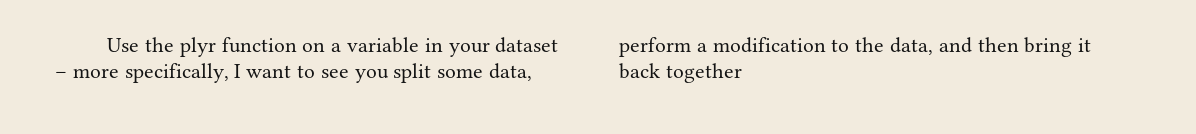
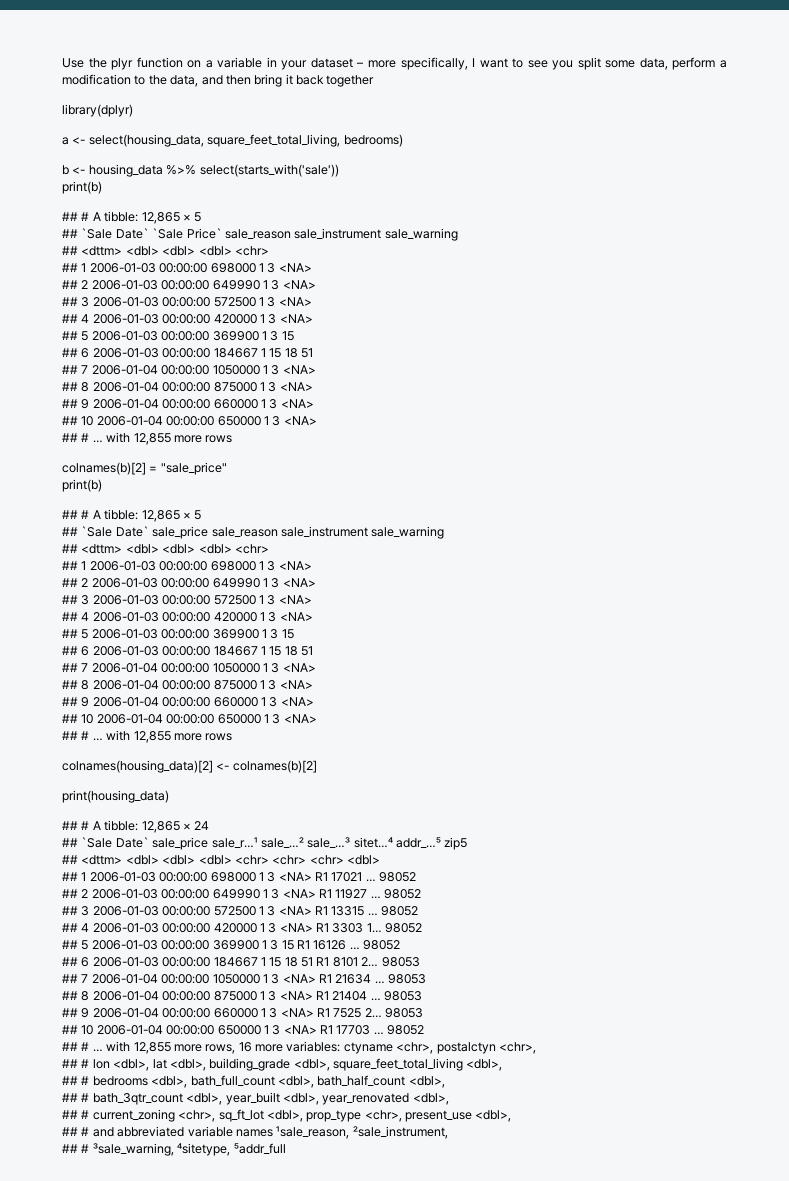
(742, 73) none -> [62,104,133,117] [62,134,403,147] [62,164,339,177] [62,181,102,194] [62,211,202,224] [62,228,458,241] [62,246,269,256] [62,263,312,273] [62,280,316,290] [62,297,312,307] [62,314,313,324] [62,331,294,341] [62,348,313,358] [62,365,316,375] [62,382,313,392] [62,399,314,409] [62,416,317,426] [62,432,233,445] [62,462,227,475] [62,479,102,492] [62,509,202,522] [62,526,445,539] [62,544,269,554] [62,561,312,571] [62,578,316,588] [62,595,312,605] [62,612,313,622] [62,629,294,639] [62,646,313,656] [62,663,316,673] [62,680,313,690] [62,697,314,707] [62,714,317,724] [62,730,233,743] [62,760,317,773] [62,790,169,803] [62,820,210,833] [62,837,468,850] [62,855,380,865] [62,872,417,882] [62,889,422,899] [62,906,419,916] [62,923,423,933] [62,940,401,950] [62,957,420,967] [62,974,427,984] [62,991,423,1001] [62,1008,424,1018] [62,1025,425,1035] [62,1041,536,1054] [62,1058,503,1071] [62,1075,445,1088] [62,1092,449,1105] [62,1109,512,1122] [62,1126,448,1139] [62,1143,286,1156] // library(dplyr) // a <- select(housing_data, square_feet_total_living, bedrooms) // b <- housing_data %>% select(starts_with('sale')) // print(b) // ## # A tibble: 12,865 × 5 // ## `Sale Date` `Sale Price` sale_reason sale_instrument sale_warning // ## <dttm> <dbl> <dbl> <dbl> <chr> // ## 1 2006-01-03 00:00:00 698000 1 3 <NA> // ## 2 2006-01-03 00:00:00 649990 1 3 <NA> // ## 3 2006-01-03 00:00:00 572500 1 3 <NA> // ## 4 2006-01-03 00:00:00 420000 1 3 <NA> // ## 5 2006-01-03 00:00:00 369900 1 3 15 // ## 6 2006-01-03 00:00:00 184667 1 15 18 51 // ## 7 2006-01-04 00:00:00 1050000 1 3 <NA> // ## 8 2006-01-04 00:00:00 875000 1 3 <NA> // ## 9 2006-01-04 00:00:00 660000 1 3 <NA> // ## 10 2006-01-04 00:00:00 650000 1 3 <NA> // ## # … with 12,855 more rows // colnames(b)[2] = "sale_price" // print(b) // ## # A tibble: 12,865 × 5 // ## `Sale Date` sale_price sale_reason sale_instrument sale_warning // ## <dttm> <dbl> <dbl> <dbl> <chr> // ## 1 2006-01-03 00:00:00 698000 1 3 <NA> // ## 2 2006-01-03 00:00:00 649990 1 3 <NA> // ## 3 2006-01-03 00:00:00 572500 1 3 <NA> // ## 4 2006-01-03 00:00:00 420000 1 3 <NA> // ## 5 2006-01-03 00:00:00 369900 1 3 15 // ## 6 2006-01-03 00:00:00 184667 1 15 18 51 // ## 7 2006-01-04 00:00:00 1050000 1 3 <NA> // ## 8 2006-01-04 00:00:00 875000 1 3 <NA> // ## 9 2006-01-04 00:00:00 660000 1 3 <NA> // ## 10 2006-01-04 00:00:00 650000 1 3 <NA> // ## # … with 12,855 more rows // colnames(housing_data)[2] <- colnames(b)[2] // print(housing_data) // ## # A tibble: 12,865 × 24 // ## `Sale Date` sale_price sale_r…¹ sale_…² sale_…³ sitet…⁴ addr_…⁵ zip5 // ## <dttm> <dbl> <dbl> <dbl> <chr> <chr> <chr> <dbl> // ## 1 2006-01-03 00:00:00 698000 1 3 <NA> R1 17021 … 98052 // ## 2 2006-01-03 00:00:00 649990 1 3 <NA> R1 11927 … 98052 // ## 3 2006-01-03 00:00:00 572500 1 3 <NA> R1 13315 … 98052 // ## 4 2006-01-03 00:00:00 420000 1 3 <NA> R1 3303 1… 98052 // ## 5 2006-01-03 00:00:00 369900 1 3 15 R1 16126 … 98052 // ## 6 2006-01-03 00:00:00 184667 1 15 18 51 R1 8101 2… 98053 // ## 7 2006-01-04 00:00:00 1050000 1 3 <NA> R1 21634 … 98053 // ## 8 2006-01-04 00:00:00 875000 1 3 <NA> R1 21404 … 98053 // ## 9 2006-01-04 00:00:00 660000 1 3 <NA> R1 7525 2… 98053 // ## 10 2006-01-04 00:00:00 650000 1 3 <NA> R1 17703 … 98052 // ## # … with 12,855 more rows, 16 more variables: ctyname <chr>, postalctyn <chr>, // ## # lon <dbl>, lat <dbl>, building_grade <dbl>, square_feet_total_living <dbl>, // ## # bedrooms <dbl>, bath_full_count <dbl>, bath_half_count <dbl>, // ## # bath_3qtr_count <dbl>, year_built <dbl>, year_renovated <dbl>, // ## # current_zoning <chr>, sq_ft_lot <dbl>, prop_type <chr>, present_use <dbl>, // ## # and abbreviated variable names ¹sale_reason, ²sale_instrument, // ## # ³sale_warning, ⁴sitetype, ⁵addr_full

